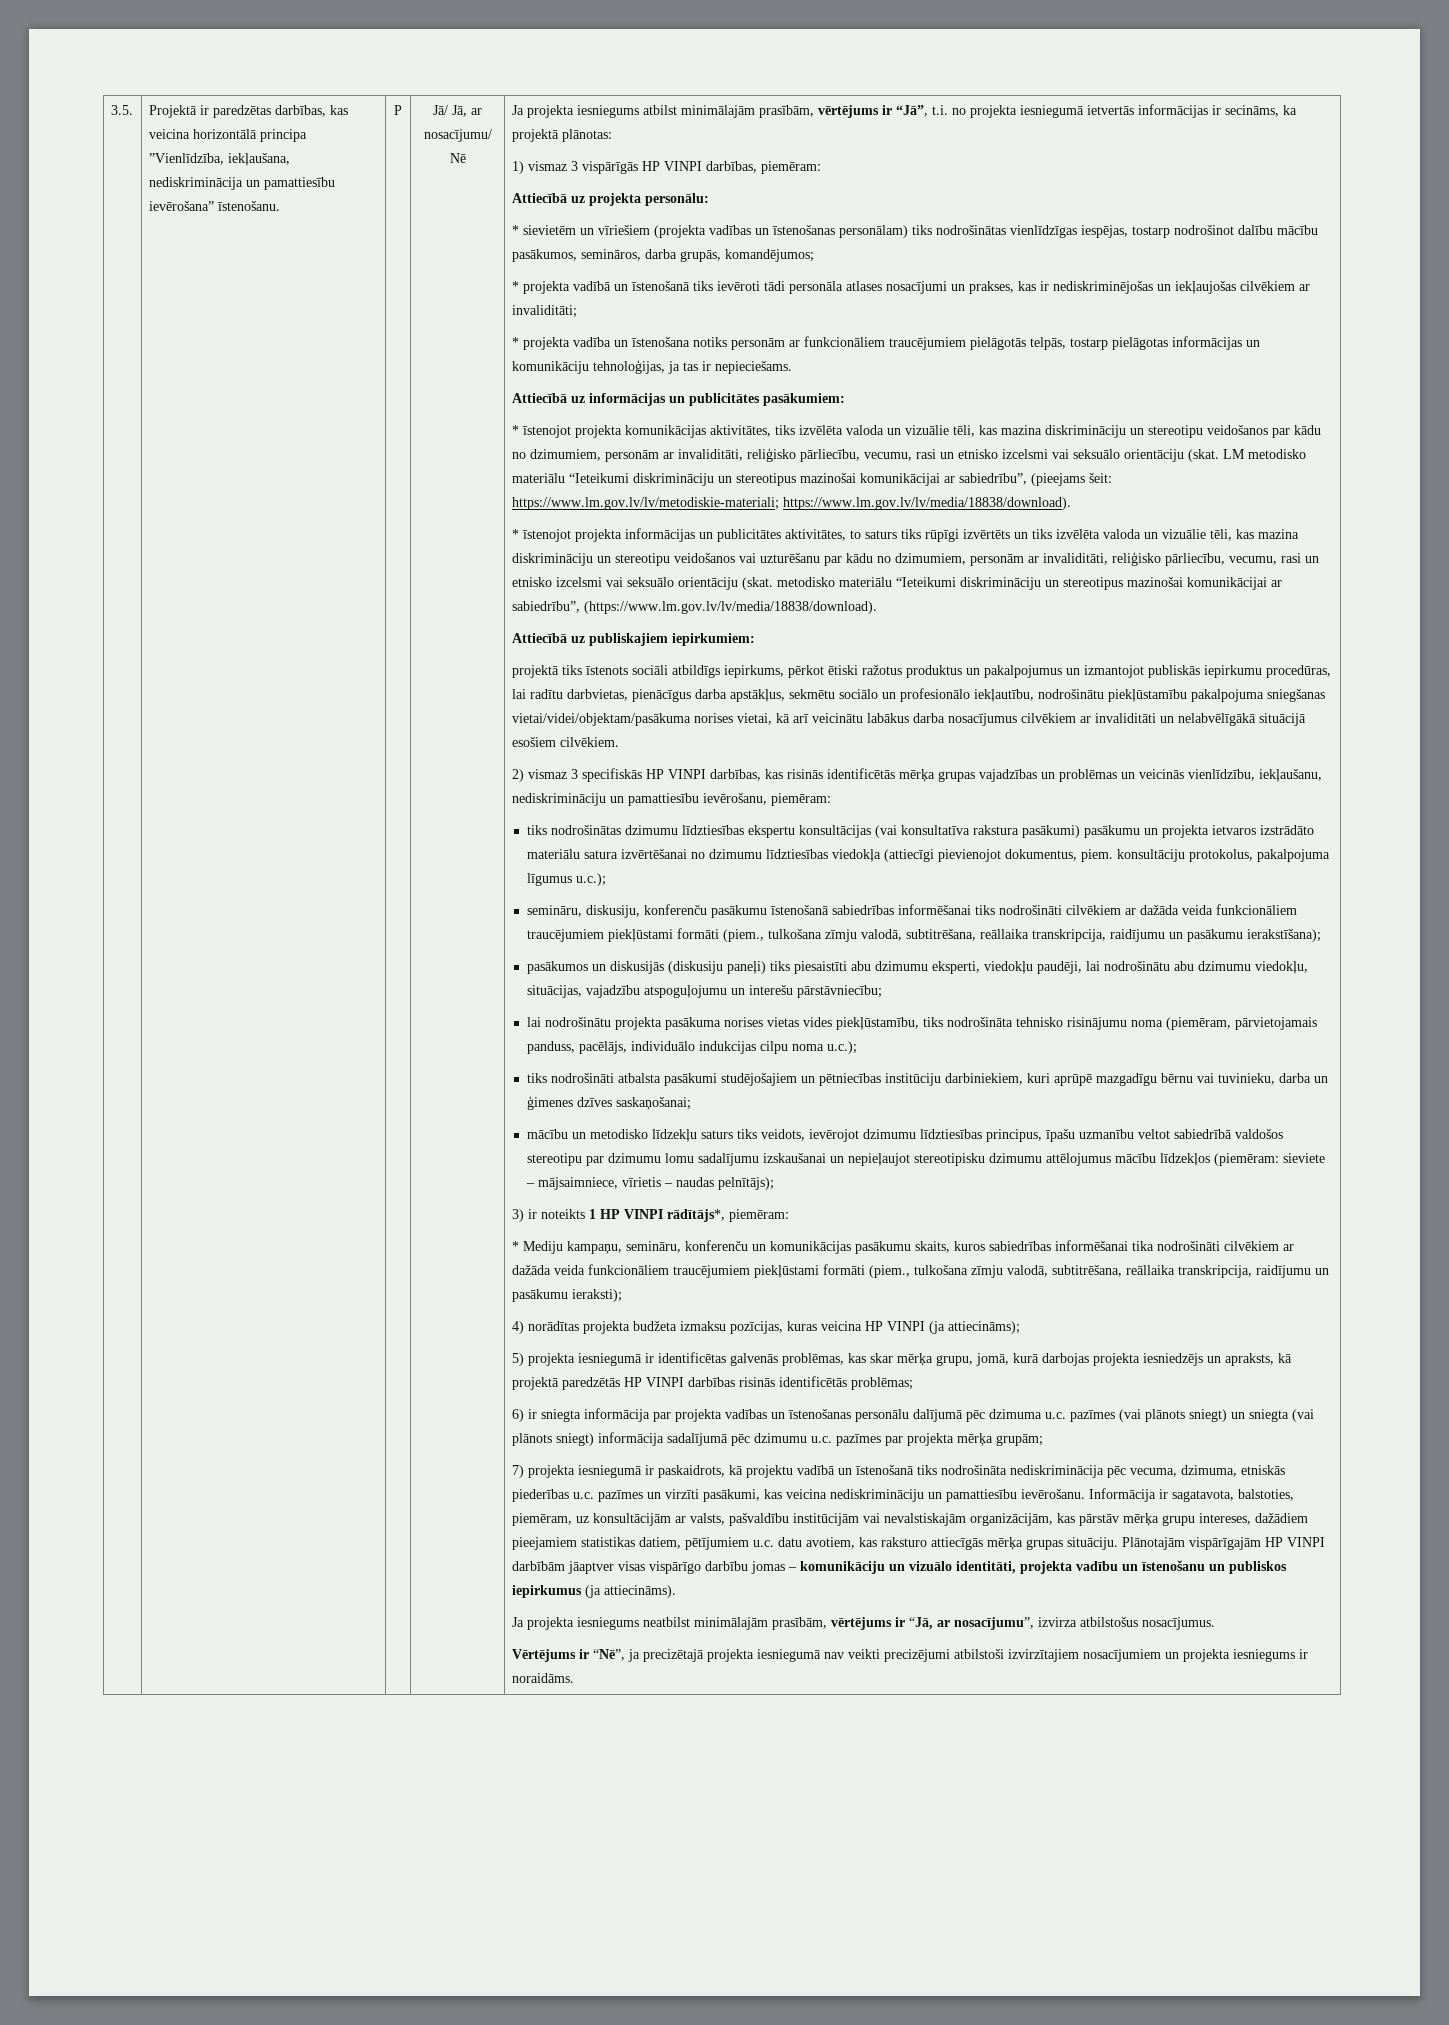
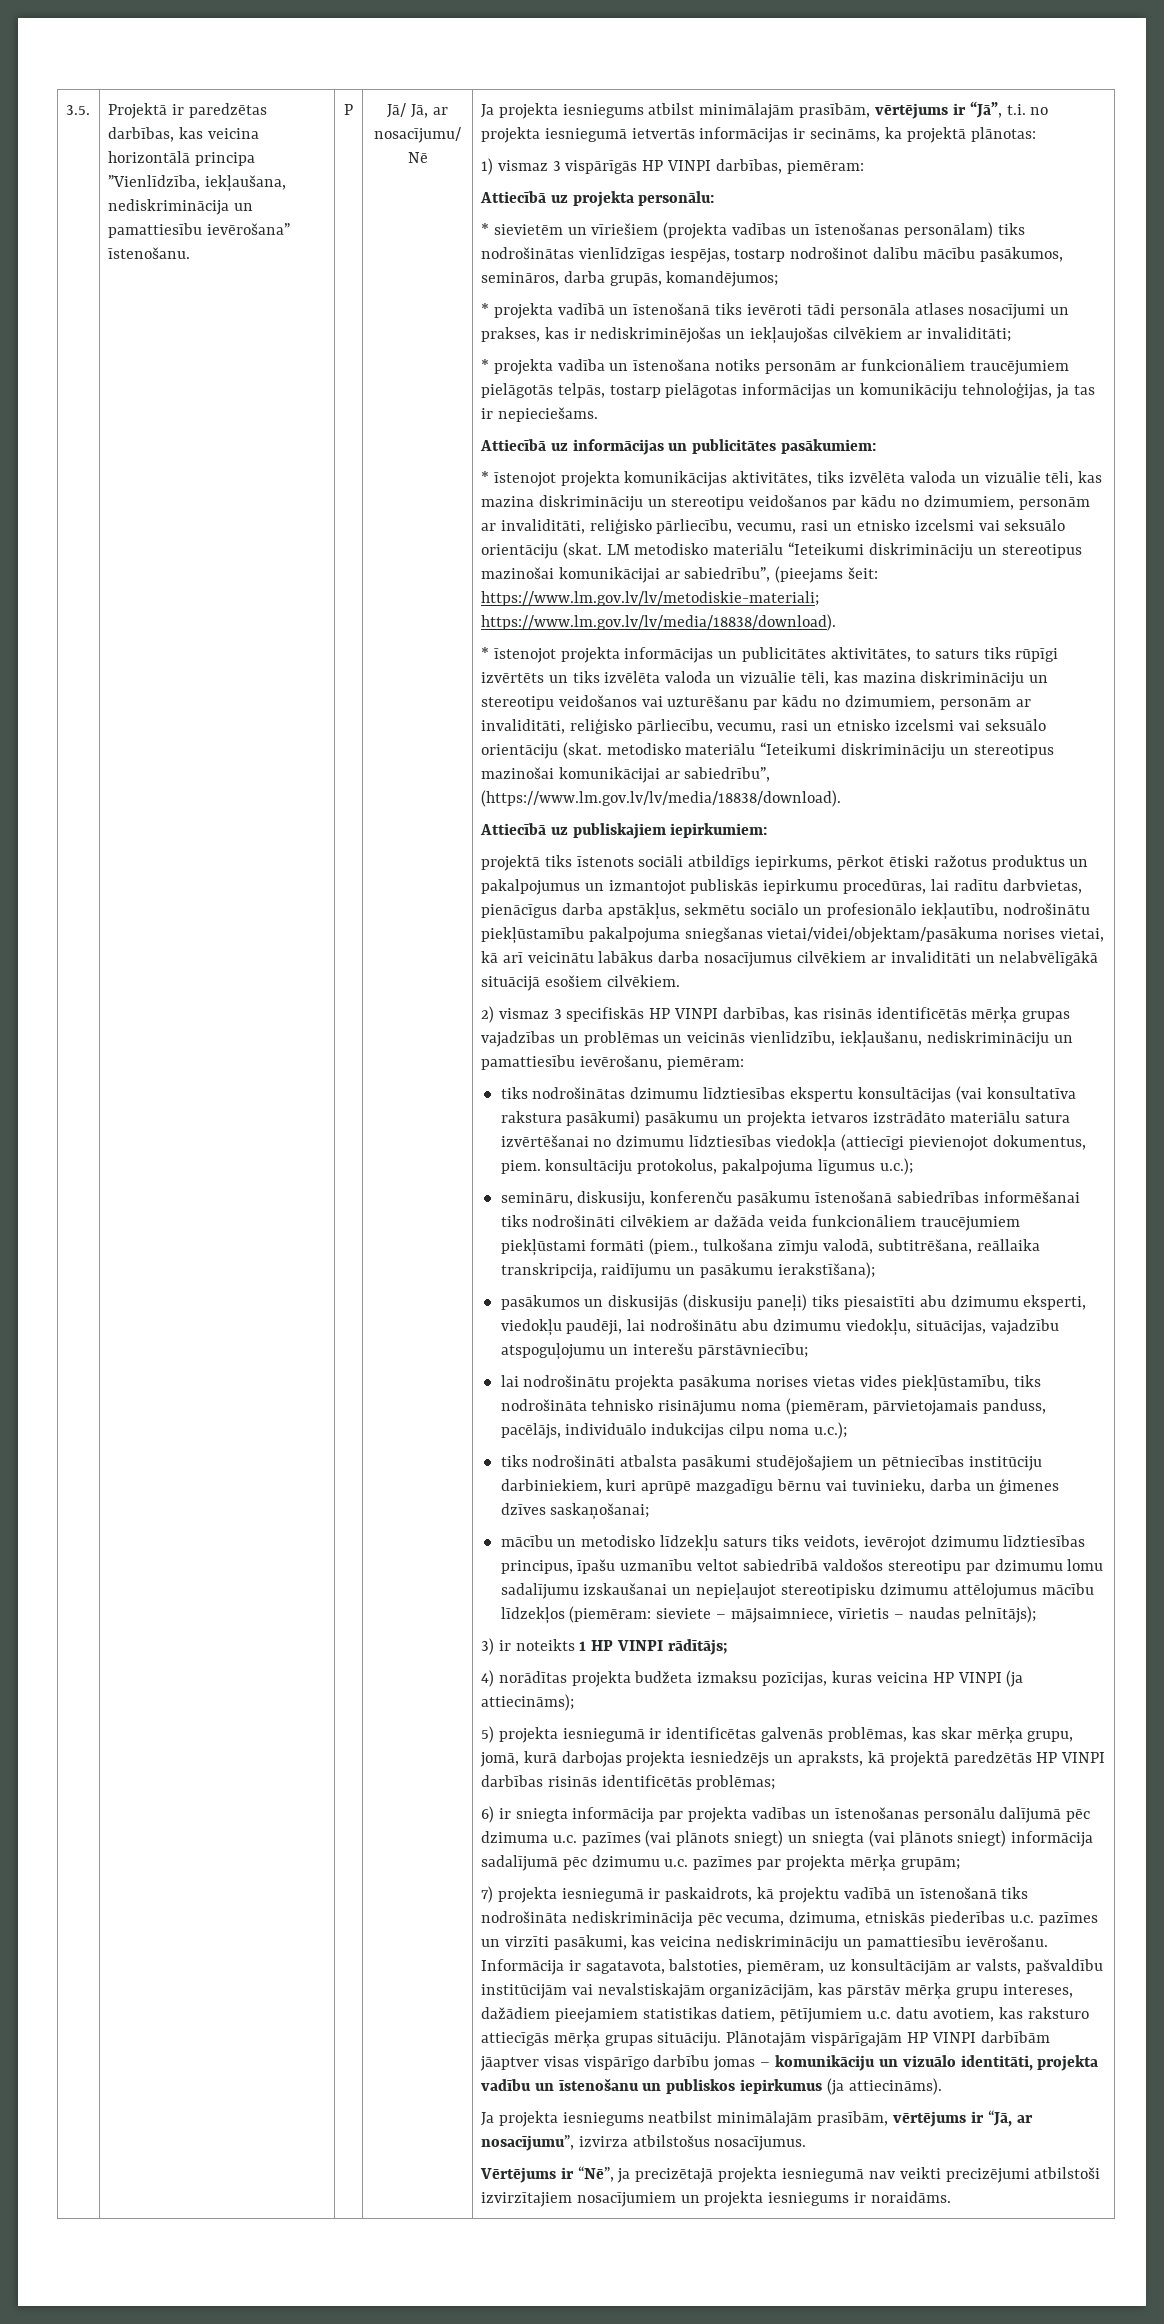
[666,1209,789,1222] [511,1240,1294,1254] [511,1264,1329,1278] [511,1289,622,1302] rādītājs*, piemēram: // * Mediju kampaņu, semināru, konferenču un komunikācijas pasākumu skaits, kuros sabiedrības informēšanai tika nodrošināti cilvēkiem ar dažāda veida funkcionāliem traucējumiem piekļūstami formāti (piem., tulkošana zīmju valodā, subtitrēšana, reāllaika transkripcija, raidījumu un pasākumu ieraksti); -> [667,1639,728,1655] rādītājs;

